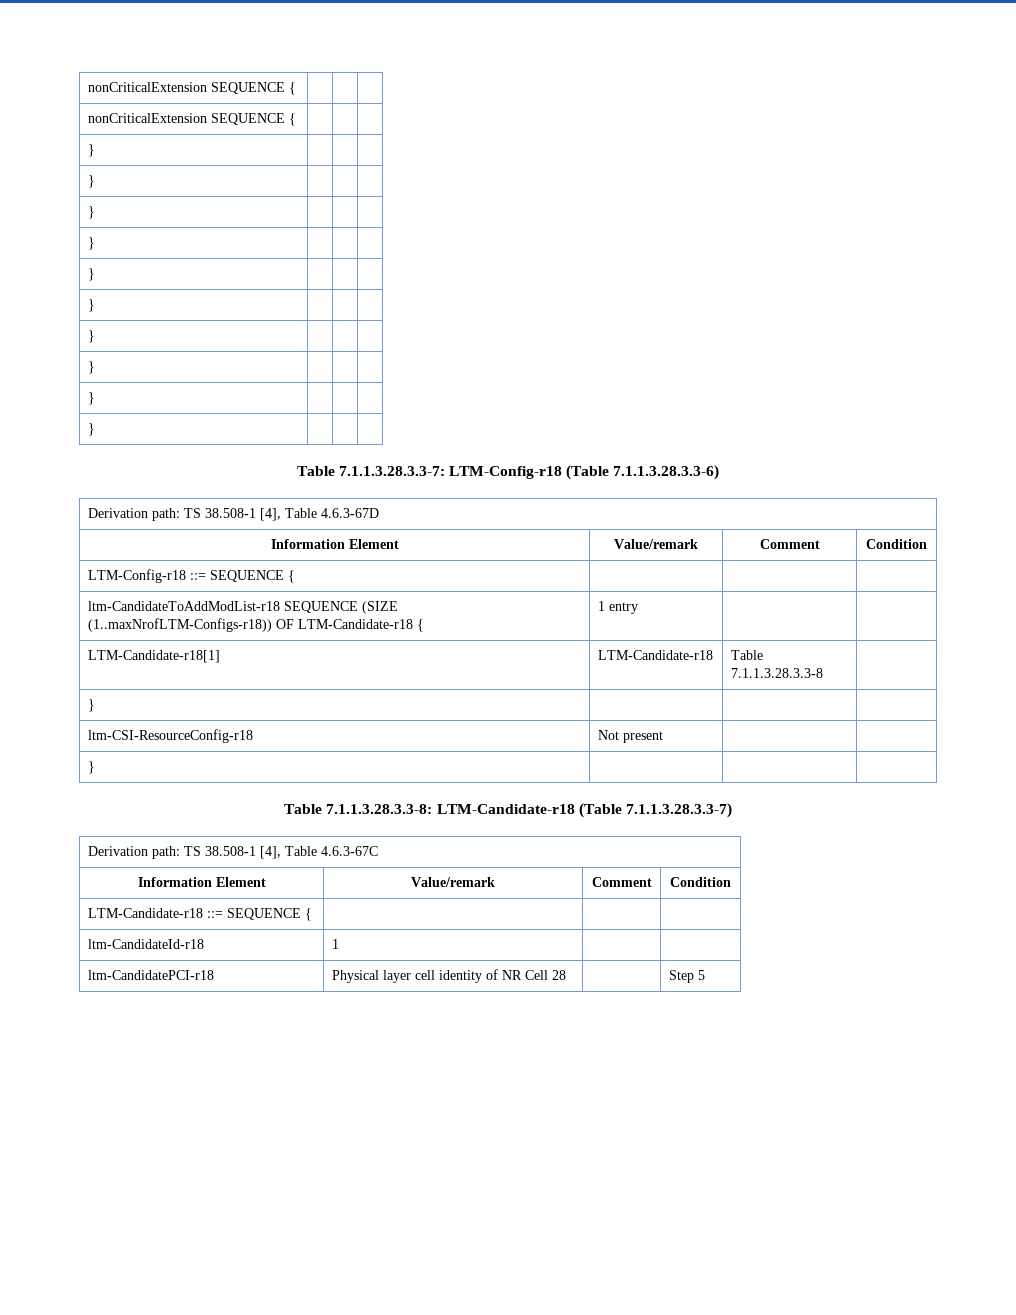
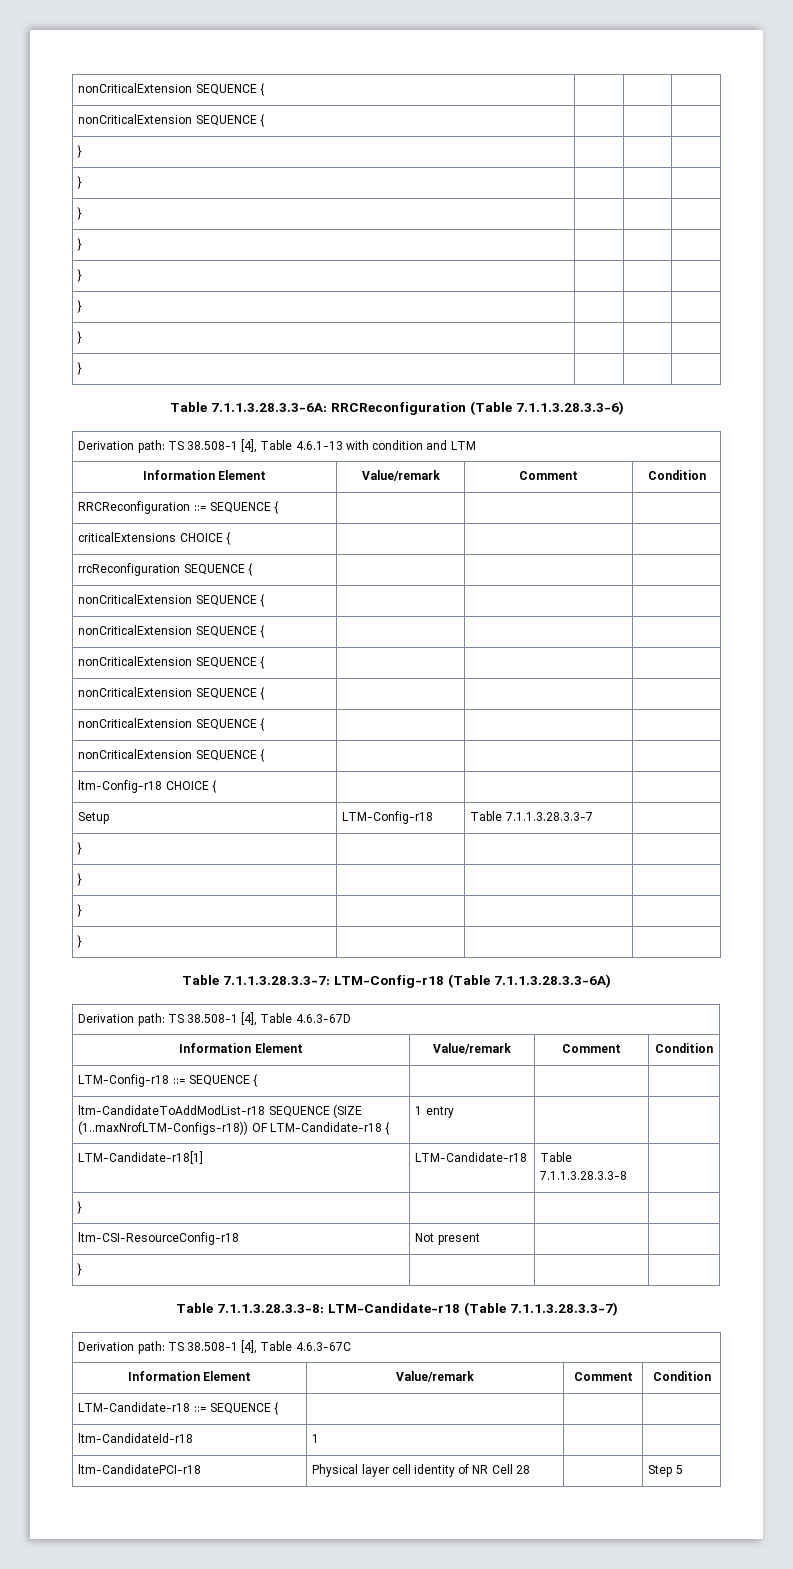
(95, 367) none -> [169,401,624,415] [78,439,476,453] [142,470,267,480] [361,470,440,481] [519,471,578,480] [647,470,706,480] [78,501,280,514] [78,532,231,545] [78,563,253,576] [78,594,265,607] [78,625,265,638] [78,656,265,669] [78,687,265,700] [78,718,265,731] [78,749,265,762] [78,780,217,793] [78,812,110,824] [342,811,434,824] [470,811,593,821] [77,842,83,855] [77,873,83,886] // Table 7.1.1.3.28.3.3-6A: RRCReconfiguration (Table 7.1.1.3.28.3.3-6) // Derivation path: TS 38.508-1 [4], Table 4.6.1-13 with condition and LTM // Information Element | Value/remark | Comment | Condition // RRCReconfiguration ::= SEQUENCE { | | | // criticalExtensions CHOICE { | | | // rrcReconfiguration SEQUENCE { | | | // nonCriticalExtension SEQUENCE { | | | // nonCriticalExtension SEQUENCE { | | | // nonCriticalExtension SEQUENCE { | | | // nonCriticalExtension SEQUENCE { | | | // nonCriticalExtension SEQUENCE { | | | // nonCriticalExtension SEQUENCE { | | | // ltm-Config-r18 CHOICE { | | | // Setup | LTM-Config-r18 | Table 7.1.1.3.28.3.3-7 | // } | | | // } | | |
[613,465,720,480] 7.1.1.3.28.3.3-6) -> [494,974,611,988] 7.1.1.3.28.3.3-6A)

